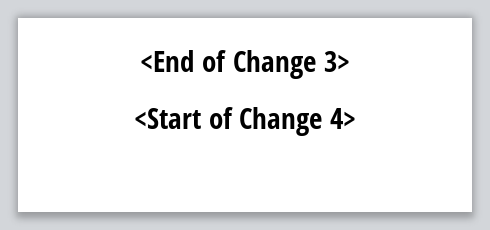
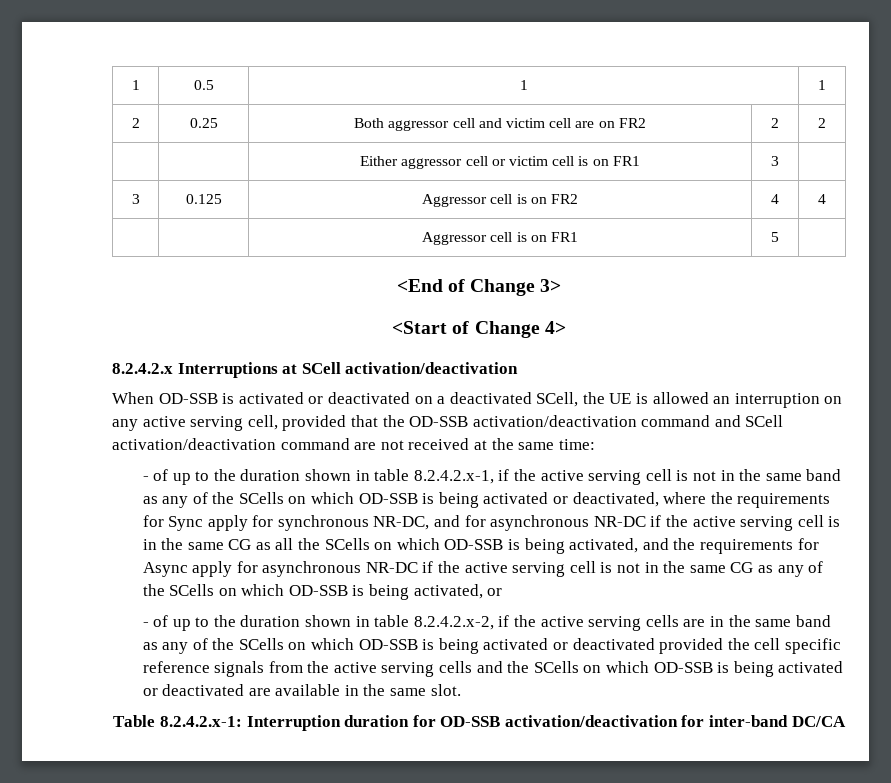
(140, 61) none -> [131,80,140,90] [193,80,214,90] [519,80,528,90] [818,80,826,90] [131,118,140,128] [189,118,218,128] [354,118,646,131] [771,118,779,128] [818,118,826,128] [360,156,640,169] [771,156,779,166] [131,194,140,204] [185,194,222,204] [422,194,578,207] [771,194,779,204] [818,194,826,204] [422,232,578,245] [771,232,779,242] 1 | 0.5 | 1 | 1 // 2 | 0.25 | Both aggressor cell and victim cell are on FR2 | 2 | 2 // | | Either aggressor cell or victim cell is on FR1 | 3 | // 3 | 0.125 | Aggressor cell is on FR2 | 4 | 4 // | | Aggressor cell is on FR1 | 5 | //
(357, 118) none -> [112,362,519,378] [112,392,843,408] [112,415,784,431] [112,438,595,450] [142,469,842,485] [142,492,831,508] [142,515,841,531] [142,538,819,554] [142,561,824,577] [142,584,503,600] [142,615,831,631] [142,638,841,654] [142,661,844,677] [142,684,461,696] [113,715,846,731] // 8.2.4.2.x Interruptions at SCell activation/deactivation // When OD-SSB is activated or deactivated on a deactivated SCell, the UE is allowed an interruption on any active serving cell, provided that the OD-SSB activation/deactivation command and SCell activation/deactivation command are not received at the same time: // - of up to the duration shown in table 8.2.4.2.x-1, if the active serving cell is not in the same band as any of the SCells on which OD-SSB is being activated or deactivated, where the requirements for Sync apply for synchronous NR-DC, and for asynchronous NR-DC if the active serving cell is in the same CG as all the SCells on which OD-SSB is being activated, and the requirements for Async apply for asynchronous NR-DC if the active serving cell is not in the same CG as any of the SCells on which OD-SSB is being activated, or // - of up to the duration shown in table 8.2.4.2.x-2, if the active serving cells are in the same band as any of the SCells on which OD-SSB is being activated or deactivated provided the cell specific reference signals from the active serving cells and the SCells on which OD-SSB is being activated or deactivated are available in the same slot. // Table 8.2.4.2.x-1: Interruption duration for OD-SSB activation/deactivation for inter-band DC/CA

